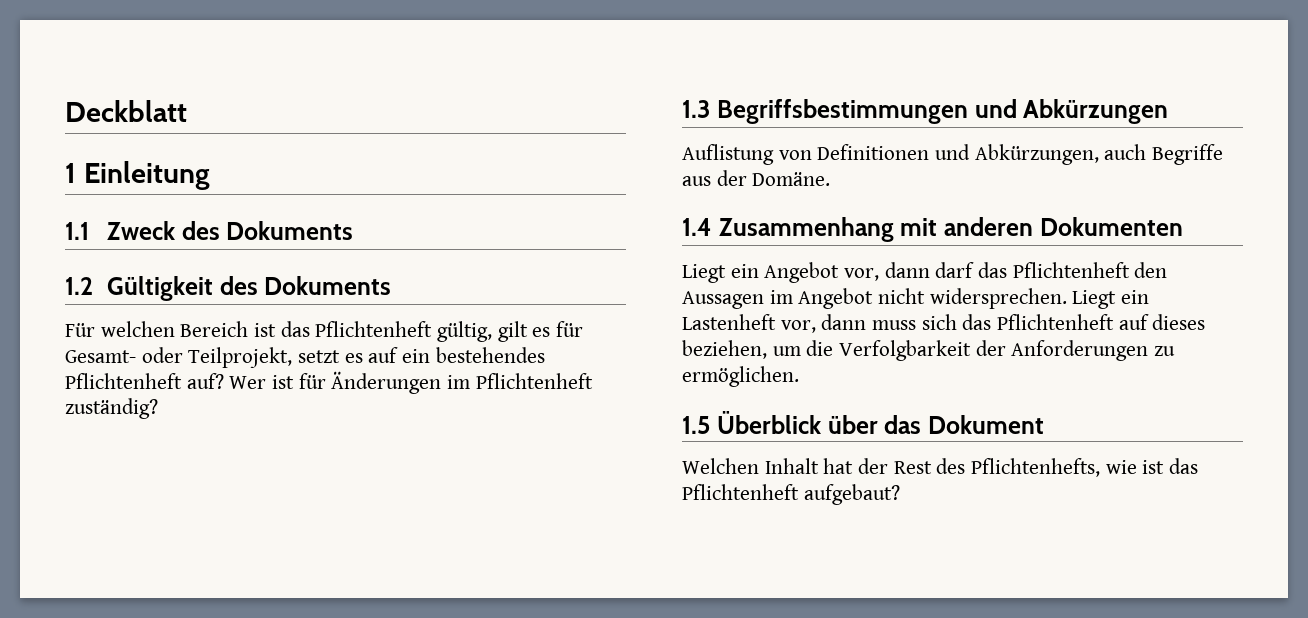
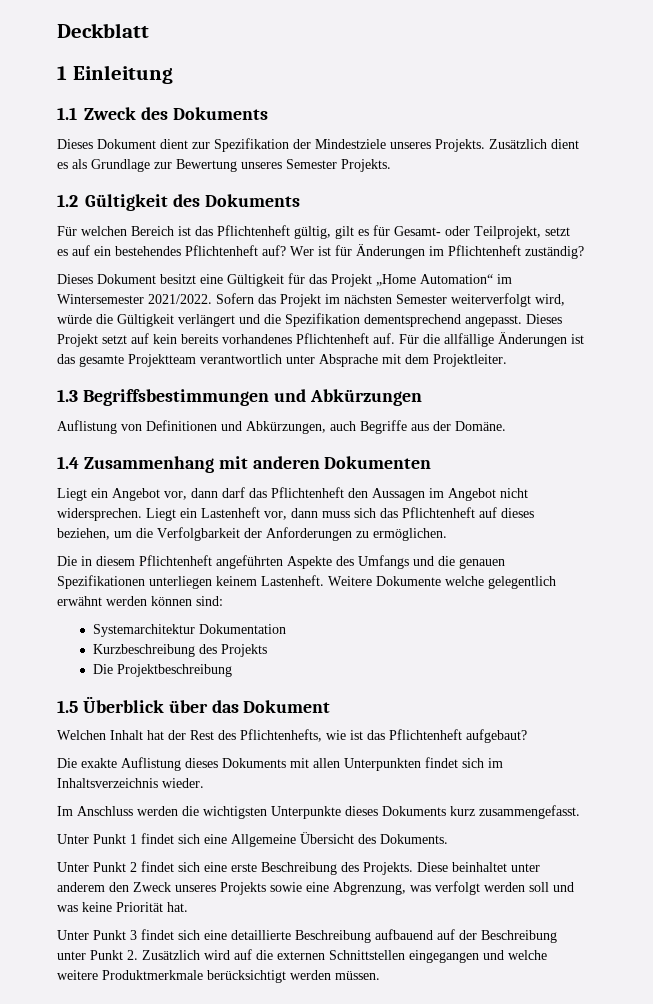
(354, 230) none -> [57,138,579,152] [57,159,391,172] // Dieses Dokument dient zur Spezifikation der Mindestziele unseres Projekts. Zusätzlich dient es als Grundlage zur Bewertung unseres Semester Projekts.
(158, 408) none -> [57,273,512,287] [57,293,565,307] [57,313,562,327] [57,332,584,347] [57,354,507,367] // Dieses Dokument besitzt eine Gültigkeit für das Projekt „Home Automation“ im Wintersemester 2021/2022. Sofern das Projekt im nächsten Semester weiterverfolgt wird, würde die Gültigkeit verlängert und die Spezifikation dementsprechend angepasst. Dieses Projekt setzt auf kein bereits vorhandenes Pflichtenheft auf. Für die allfällige Änderungen ist das gesamte Projektteam verantwortlich unter Absprache mit dem Projektleiter.
(799, 376) none -> [57,555,505,569] [57,575,556,589] [57,596,223,606] [92,624,286,637] [92,644,267,657] [92,664,232,677] // Die in diesem Pflichtenheft angeführten Aspekte des Umfangs und die genauen Spezifikationen unterliegen keinem Lastenheft. Weitere Dokumente welche gelegentlich erwähnt werden können sind: // Systemarchitektur Dokumentation // Kurzbeschreibung des Projekts // Die Projektbeschreibung
(900, 494) none -> [57,757,503,771] [57,778,204,788] [57,805,580,819] [57,832,448,847] [57,861,540,875] [57,881,574,895] [57,902,188,912] [57,929,557,943] [57,949,547,963] [57,970,380,983] // Die exakte Auflistung dieses Dokuments mit allen Unterpunkten findet sich im Inhaltsverzeichnis wieder. // Im Anschluss werden die wichtigsten Unterpunkte dieses Dokuments kurz zusammengefasst. // Unter Punkt 1 findet sich eine Allgemeine Übersicht des Dokuments. // Unter Punkt 2 findet sich eine erste Beschreibung des Projekts. Diese beinhaltet unter anderem den Zweck unseres Projekts sowie eine Abgrenzung, was verfolgt werden soll und was keine Priorität hat. // Unter Punkt 3 findet sich eine detaillierte Beschreibung aufbauend auf der Beschreibung unter Punkt 2. Zusätzlich wird auf die externen Schnittstellen eingegangen und welche weitere Produktmerkmale berücksichtigt werden müssen.

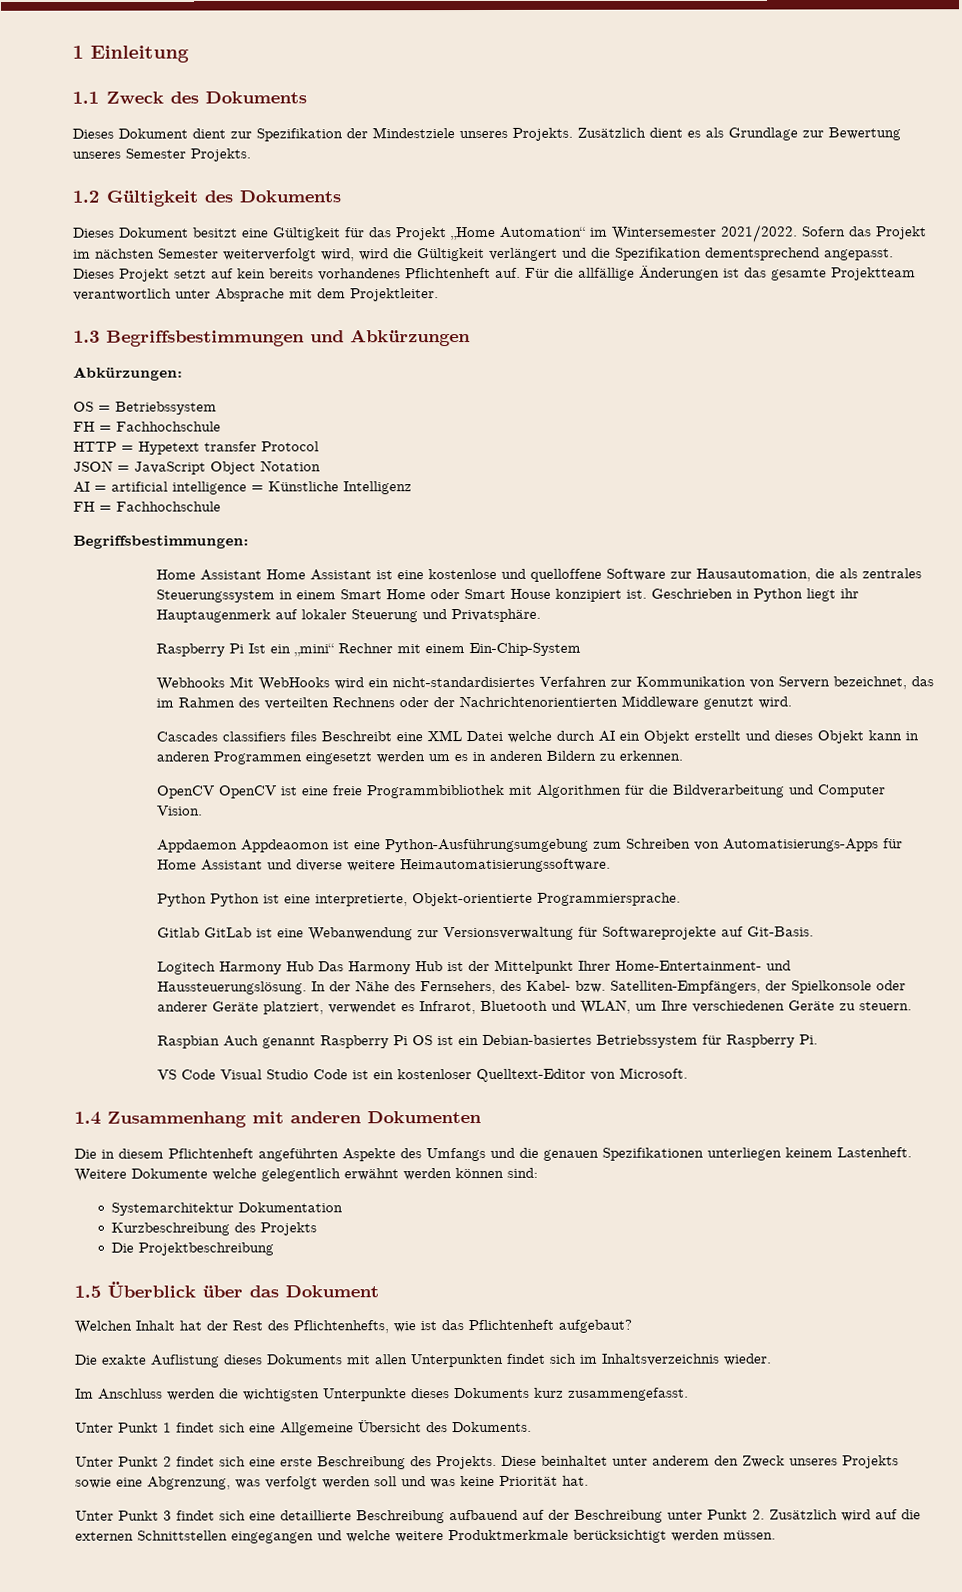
[57,23,149,38] Deckblatt // -> (72, 52) none
[57,225,570,239] [57,244,584,259] // Für welchen Bereich ist das Pflichtenheft gültig, gilt es für Gesamt- oder Teilprojekt, setzt es auf ein bestehendes Pflichtenheft auf? Wer ist für Änderungen im Pflichtenheft zuständig? -> (341, 196) none
[57,314,92,324] würde -> [359,248,389,261] wird
[57,420,506,434] Auflistung von Definitionen und Abkürzungen, auch Begriffe aus der Domäne. -> [73,366,183,381] [73,401,217,415] [73,421,221,432] [73,441,319,455] [73,460,321,475] [73,481,412,495] [73,501,221,512] [73,535,249,549] [156,568,923,582] [156,588,860,603] [156,608,542,623] [156,642,582,657] [156,676,935,691] [156,695,793,710] [156,730,920,744] [156,750,684,765] [156,784,887,799] [157,805,204,816] [157,838,904,853] [157,858,612,873] [157,892,682,907] [157,926,815,941] [157,959,792,975] [157,980,907,995] [157,999,913,1015] [157,1034,819,1049] [157,1067,689,1083] Abkürzungen: // OS = Betriebssystem // FH = Fachhochschule // HTTP = Hypetext transfer Protocol // JSON = JavaScript Object Notation // AI = artificial intelligence = Künstliche Intelligenz // FH = Fachhochschule // Begriffsbestimmungen: // Home Assistant Home Assistant ist eine kostenlose und quelloffene Software zur Hausautomation, die als zentrales Steuerungssystem in einem Smart Home oder Smart House konzipiert ist. Geschrieben in Python liegt ihr Hauptaugenmerk auf lokaler Steuerung und Privatsphäre. // Raspberry Pi Ist ein „mini“ Rechner mit einem Ein-Chip-System // Webhooks Mit WebHooks wird ein nicht-standardisiertes Verfahren zur Kommunikation von Servern bezeichnet, das im Rahmen des verteilten Rechnens oder der Nachrichtenorientierten Middleware genutzt wird. // Cascades classifiers files Beschreibt eine XML Datei welche durch AI ein Objekt erstellt und dieses Objekt kann in anderen Programmen eingesetzt werden um es in anderen Bildern zu erkennen. // OpenCV OpenCV ist eine freie Programmbibliothek mit Algorithmen für die Bildverarbeitung und Computer Vision. // Appdaemon Appdeaomon ist eine Python-Ausführungsumgebung zum Schreiben von Automatisierungs-Apps für Home Assistant und diverse weitere Heimautomatisierungssoftware. // Python Python ist eine interpretierte, Objekt-orientierte Programmiersprache. // Gitlab GitLab ist eine Webanwendung zur Versionsverwaltung für Softwareprojekte auf Git-Basis. // Logitech Harmony Hub Das Harmony Hub ist der Mittelpunkt Ihrer Home-Entertainment- und Haussteuerungslösung. In der Nähe des Fernsehers, des Kabel- bzw. Satelliten-Empfängers, der Spielkonsole oder anderer Geräte platziert, verwendet es Infrarot, Bluetooth und WLAN, um Ihre verschiedenen Geräte zu steuern. // Raspbian Auch genannt Raspberry Pi OS ist ein Debian-basiertes Betriebssystem für Raspberry Pi. // VS Code Visual Studio Code ist ein kostenloser Quelltext-Editor von Microsoft.
[57,487,528,501] [57,507,534,521] [57,527,447,541] // Liegt ein Angebot vor, dann darf das Pflichtenheft den Aussagen im Angebot nicht widersprechen. Liegt ein Lastenheft vor, dann muss sich das Pflichtenheft auf dieses beziehen, um die Verfolgbarkeit der Anforderungen zu ermöglichen. -> (482, 1117) none

